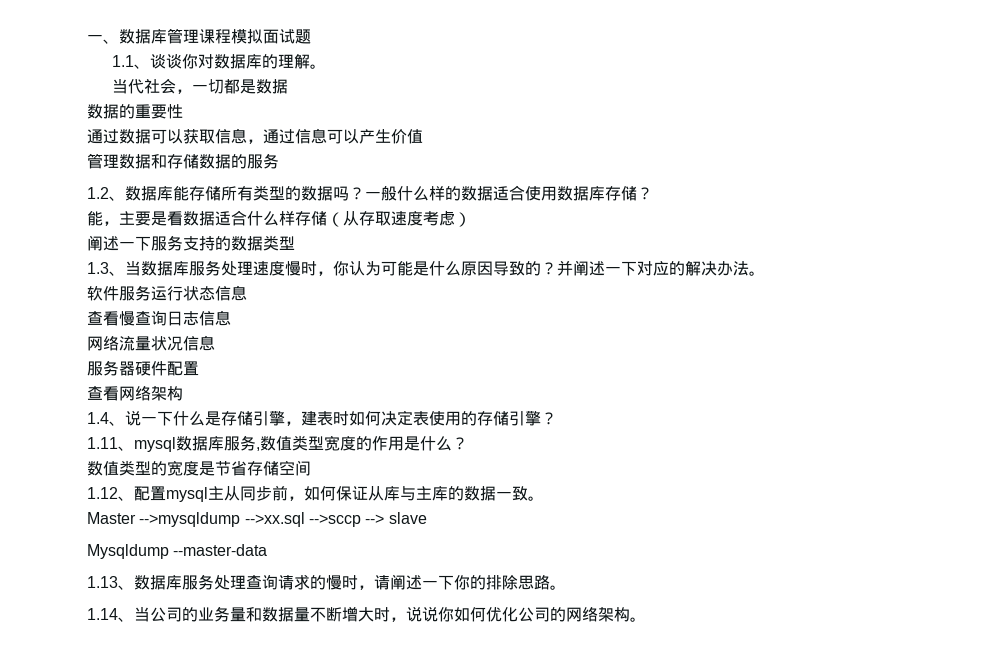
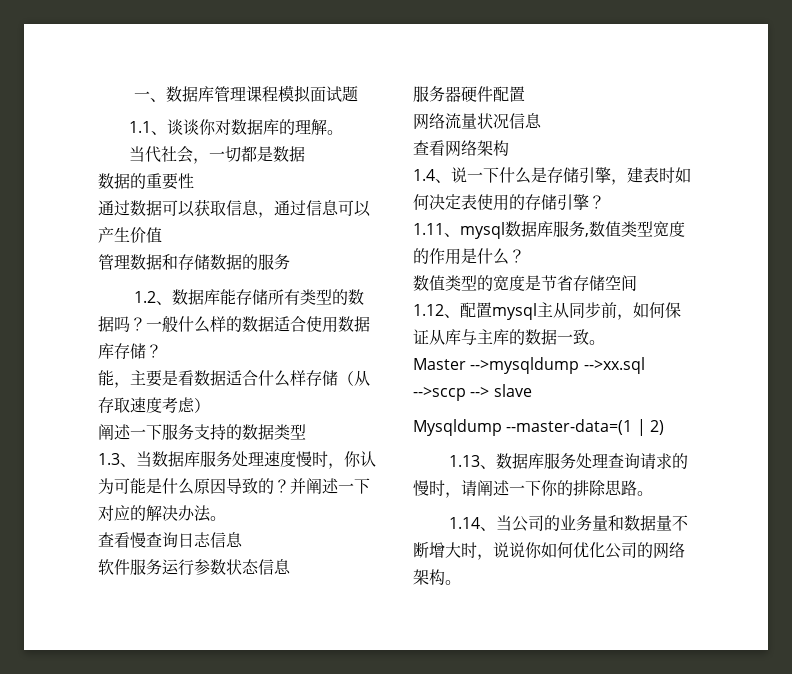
[87,285,247,301] // 软件服务运行状态信息 -> (226, 518) none
[87,336,183,351] 网络流量状况 -> [98,559,259,576] 软件服务运行参数状态
(199, 368) none -> [413,113,542,130] // 网络流量状况信息
[173,544,268,556] --master-data -> [506,419,664,436] --master-data=(1 | 2)

